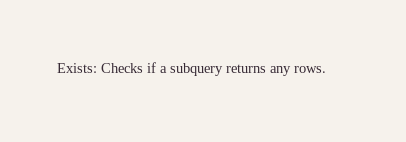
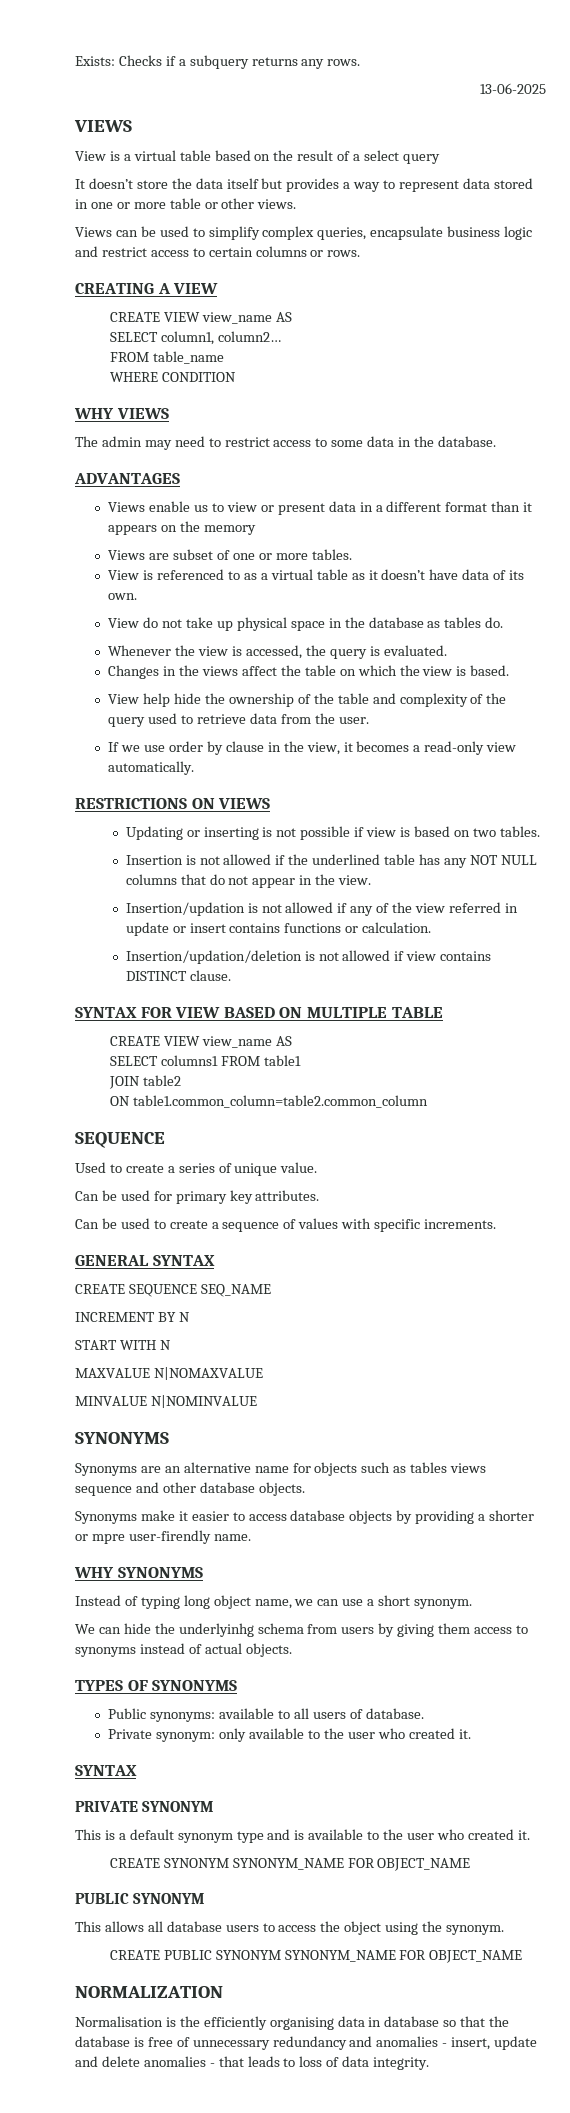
(326, 69) none -> [480,83,546,94] [74,120,132,132] [75,150,440,164] [75,178,533,192] [75,198,297,209] [75,226,533,240] [75,246,361,257] [75,283,219,294] [109,312,292,324] [109,331,281,345] [109,351,224,364] [109,372,236,382] [74,408,169,419] [75,436,496,450] [74,473,180,484] [108,501,533,515] [108,521,257,535] [108,549,352,560] [108,569,525,580] [108,593,138,600] [108,617,504,631] [108,645,447,659] [108,665,510,679] [108,693,507,707] [108,713,369,727] [108,741,517,755] [108,761,195,775] [75,798,271,809] [125,826,540,840] [125,854,537,868] [125,874,372,888] [125,902,518,916] [125,922,432,936] [125,950,492,964] [125,970,231,981] [75,1007,443,1018] [109,1036,292,1048] [109,1055,301,1066] [108,1075,181,1089] [109,1095,428,1108] [75,1132,165,1148] [75,1162,318,1176] [75,1190,320,1204] [75,1218,497,1232] [75,1255,215,1266] [75,1284,271,1297] [75,1312,190,1322] [75,1340,171,1350] [75,1367,263,1380] [75,1395,257,1408] [75,1432,169,1444] [75,1462,487,1476] [75,1482,305,1496] [75,1510,535,1524] [75,1530,251,1544] [74,1567,203,1578] [75,1595,473,1609] [75,1623,528,1637] [75,1643,292,1657] [75,1680,238,1691] [108,1708,424,1722] [108,1728,471,1742] [75,1765,137,1776] [75,1801,215,1812] [75,1829,530,1843] [109,1858,471,1871] [75,1893,206,1904] [75,1921,505,1935] [109,1950,523,1963] [75,1986,223,1998] [75,2016,510,2030] [75,2036,538,2050] [75,2056,430,2070] // 13-06-2025 // VIEWS // View is a virtual table based on the result of a select query // It doesn’t store the data itself but provides a way to represent data stored in one or more table or other views. // Views can be used to simplify complex queries, encapsulate business logic and restrict access to certain columns or rows. // CREATING A VIEW // CREATE VIEW view_name AS // SELECT column1, column2… // FROM table_name // WHERE CONDITION // WHY VIEWS // The admin may need to restrict access to some data in the database. // ADVANTAGES // Views enable us to view or present data in a different format than it appears on the memory // Views are subset of one or more tables. // View is referenced to as a virtual table as it doesn’t have data of its own. // View do not take up physical space in the database as tables do. // Whenever the view is accessed, the query is evaluated. // Changes in the views affect the table on which the view is based. // View help hide the ownership of the table and complexity of the query used to retrieve data from the user. // If we use order by clause in the view, it becomes a read-only view automatically. // RESTRICTIONS ON VIEWS // Updating or inserting is not possible if view is based on two tables. // Insertion is not allowed if the underlined table has any NOT NULL columns that do not appear in the view. // Insertion/updation is not allowed if any of the view referred in update or insert contains functions or calculation. // Insertion/updation/deletion is not allowed if view contains DISTINCT clause. // SYNTAX FOR VIEW BASED ON MULTIPLE TABLE // CREATE VIEW view_name AS // SELECT columns1 FROM table1 // JOIN table2 // ON table1.common_column=table2.common_column // SEQUENCE // Used to create a series of unique value. // Can be used for primary key attributes. // Can be used to create a sequence of values with specific increments. // GENERAL SYNTAX // CREATE SEQUENCE SEQ_NAME // INCREMENT BY N // START WITH N // MAXVALUE N|NOMAXVALUE // MINVALUE N|NOMINVALUE // SYNONYMS // Synonyms are an alternative name for objects such as tables views sequence and other database objects. // Synonyms make it easier to access database objects by providing a shorter or mpre user-firendly name. // WHY SYNONYMS // Instead of typing long object name, we can use a short synonym. // We can hide the underlyinhg schema from users by giving them access to synonyms instead of actual objects. // TYPES OF SYNONYMS // Public synonyms: available to all users of database. // Private synonym: only available to the user who created it. // SYNTAX // PRIVATE SYNONYM // This is a default synonym type and is available to the user who created it. // CREATE SYNONYM SYNONYM_NAME FOR OBJECT_NAME // PUBLIC SYNONYM // This allows all database users to access the object using the synonym. // CREATE PUBLIC SYNONYM SYNONYM_NAME FOR OBJECT_NAME // NORMALIZATION // Normalisation is the efficiently organising data in database so that the database is free of unnecessary redundancy and anomalies - insert, update and delete anomalies - that leads to loss of data integrity.

